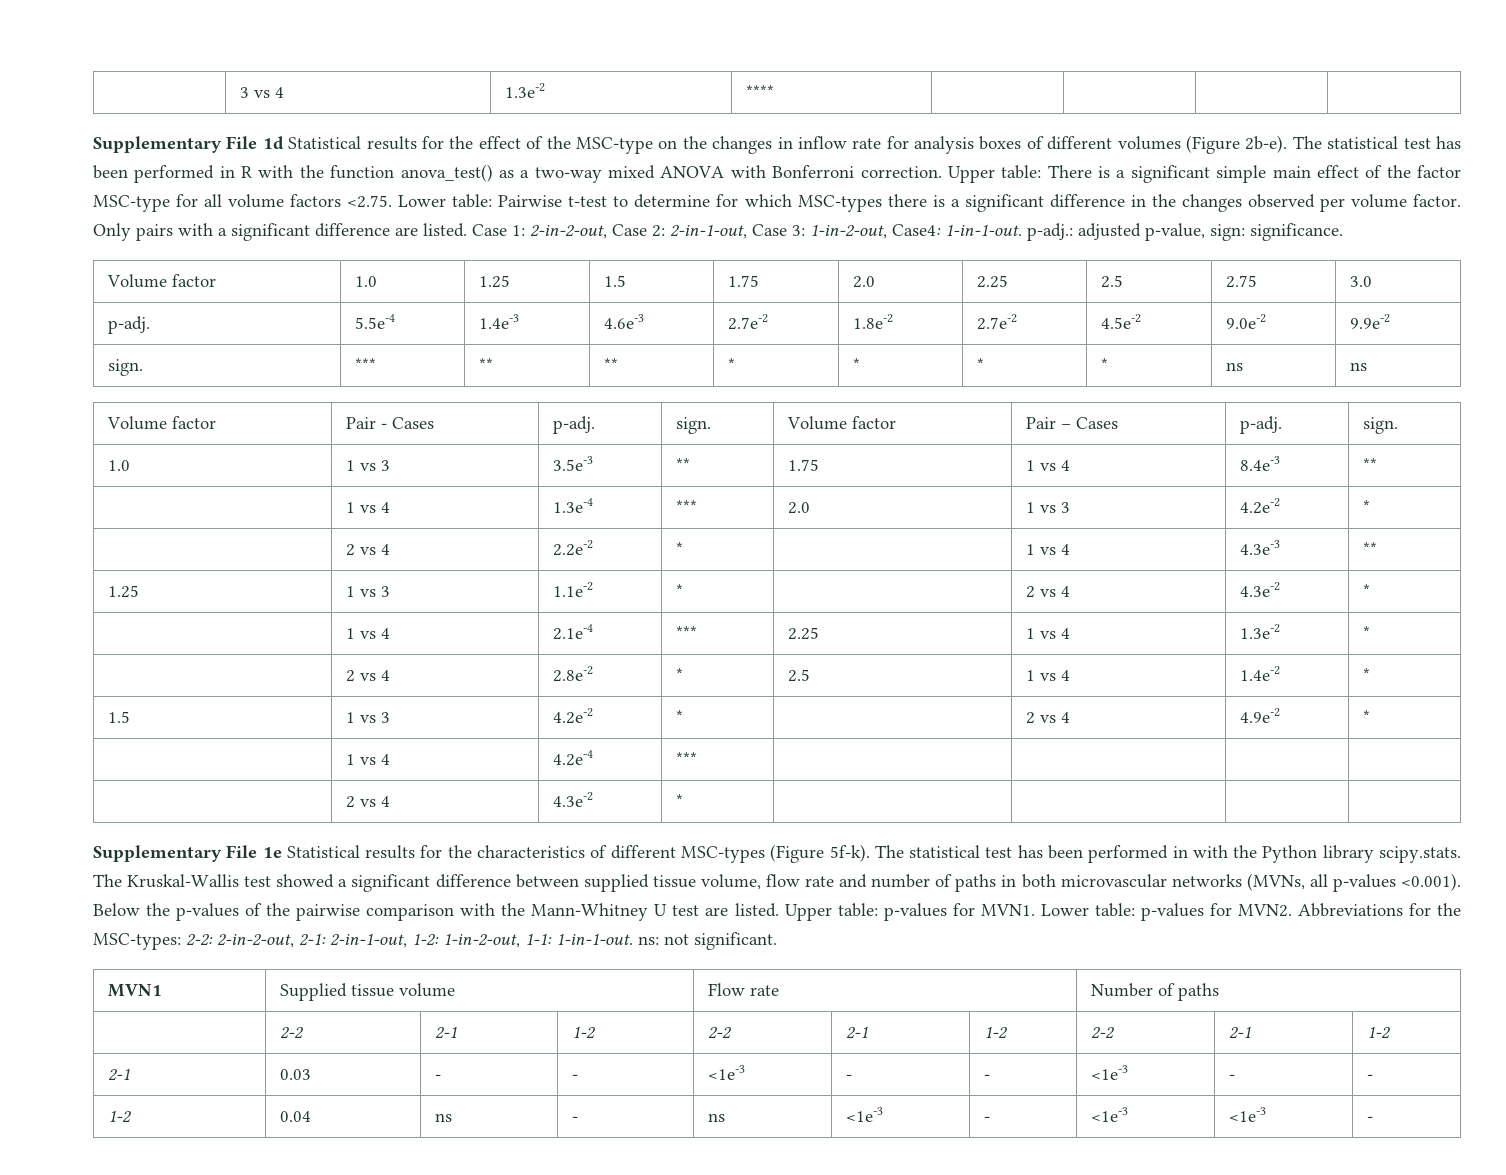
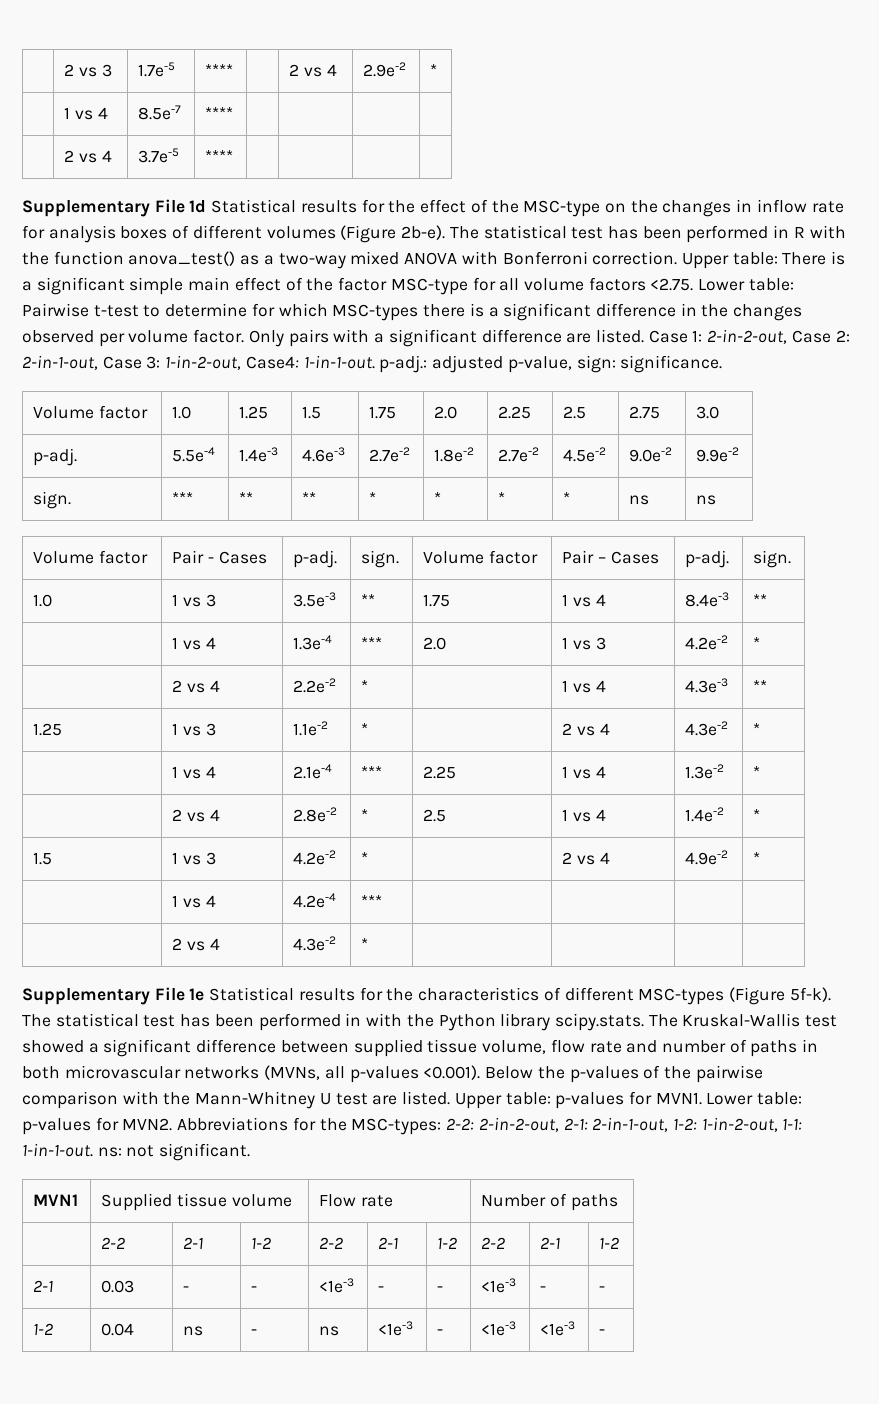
[239,87,284,98] [504,83,545,98] | 3 vs 4 | 1.3e-2 -> [64,64,112,77] [138,62,176,77] [205,64,234,76] [289,64,337,77] [363,62,407,77] [430,64,438,76] [64,107,108,120] [138,105,182,120] [205,107,234,119] [64,150,112,163] [138,148,180,163] | 2 vs 3 | 1.7e-5 | **** | | 2 vs 4 | 2.9e-2 | * // | 1 vs 4 | 8.5e-7 | **** | | | | // | 2 vs 4 | 3.7e-5

